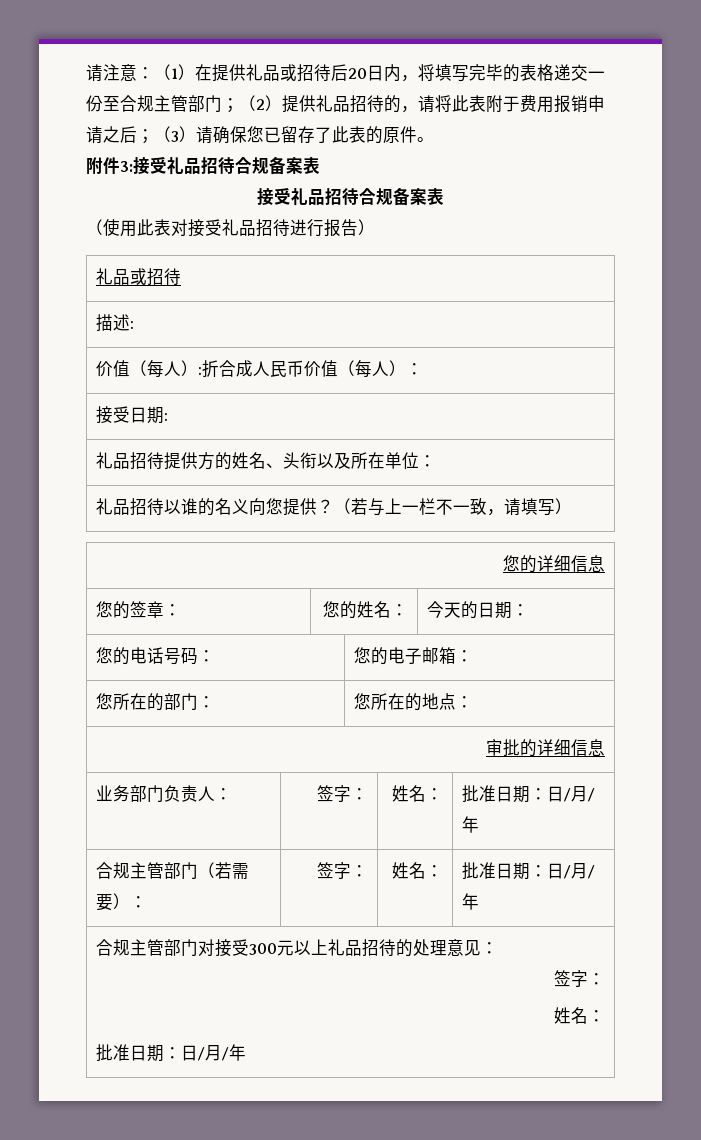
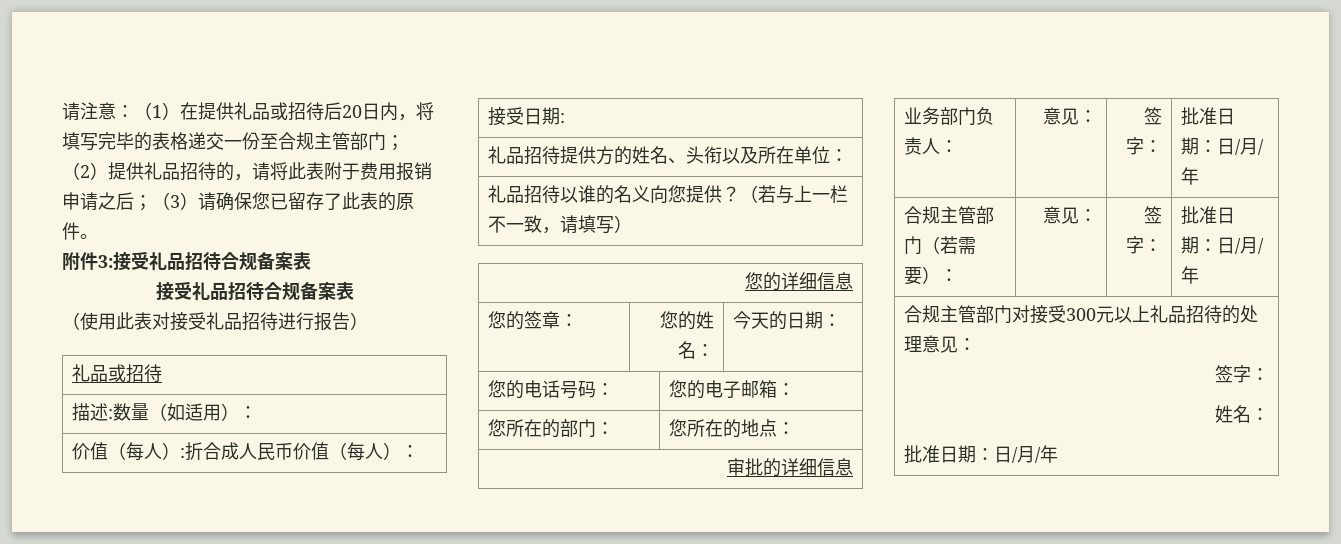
(135, 325) none -> [113,403,258,421] 数量（如适用）：
[316,785,368,802] [391,785,443,802] | 签字： | 姓名： -> [1042,107,1097,125] [1143,107,1162,125] [1125,137,1162,155] | 意见： | 签字：
[316,862,368,879] [391,862,443,879] | 签字： | 姓名： -> [1042,206,1097,224] [1143,206,1162,224] [1125,236,1162,254] | 意见： | 签字：

